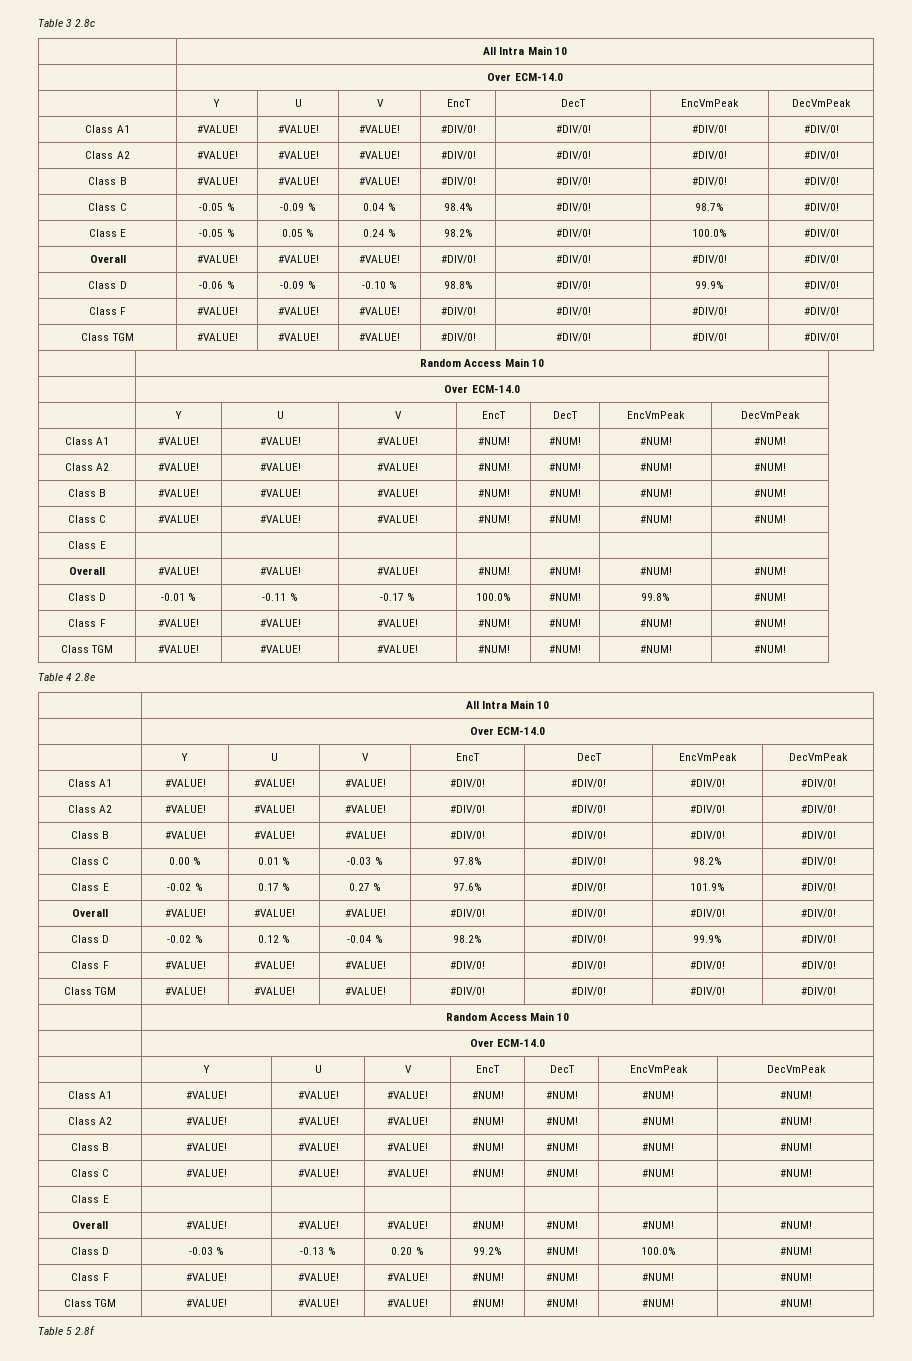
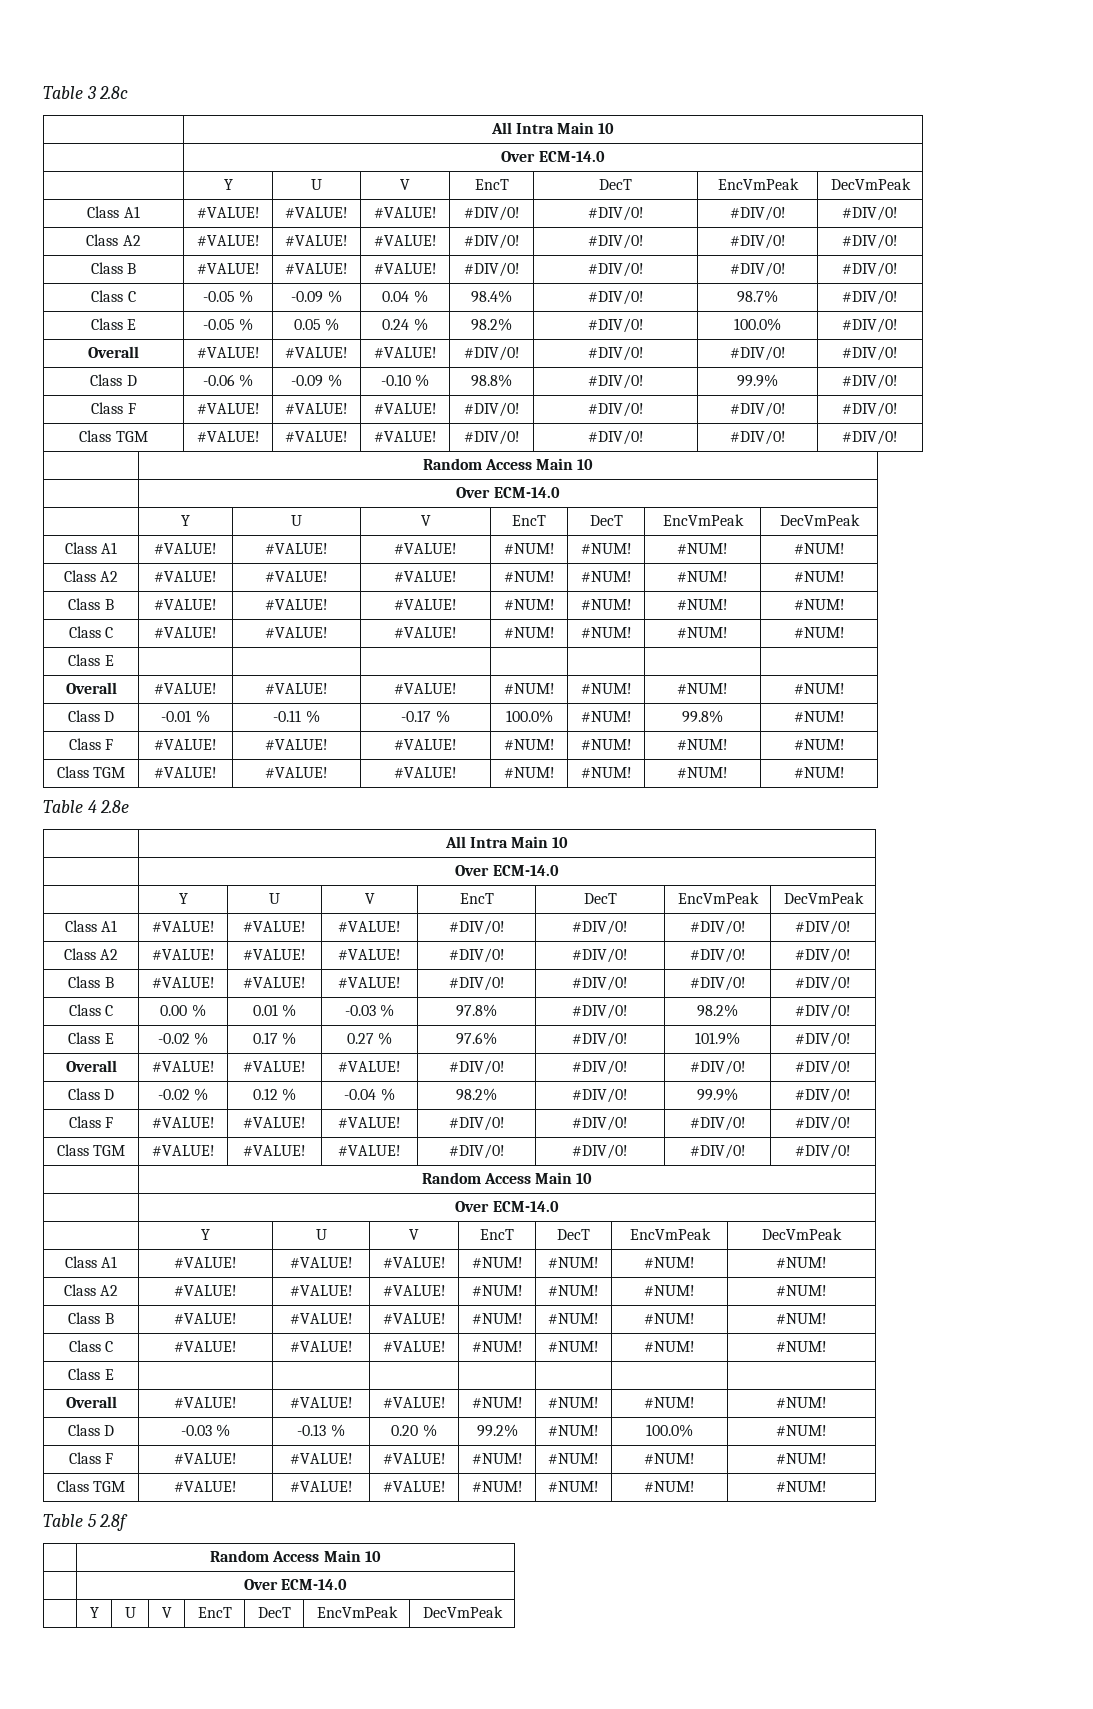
(96, 1330) none -> [210,1550,381,1562] [243,1579,348,1590] [89,1607,99,1618] [124,1607,136,1618] [161,1607,172,1618] [197,1607,232,1618] [257,1607,291,1618] [316,1606,398,1618] [422,1606,503,1618] // | Random Access Main 10 // | Over ECM-14.0 // | Y | U | V | EncT | DecT | EncVmPeak | DecVmPeak

